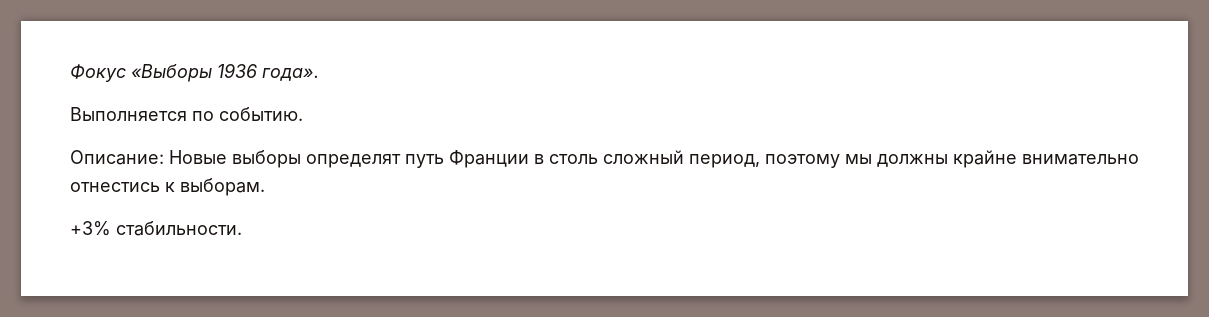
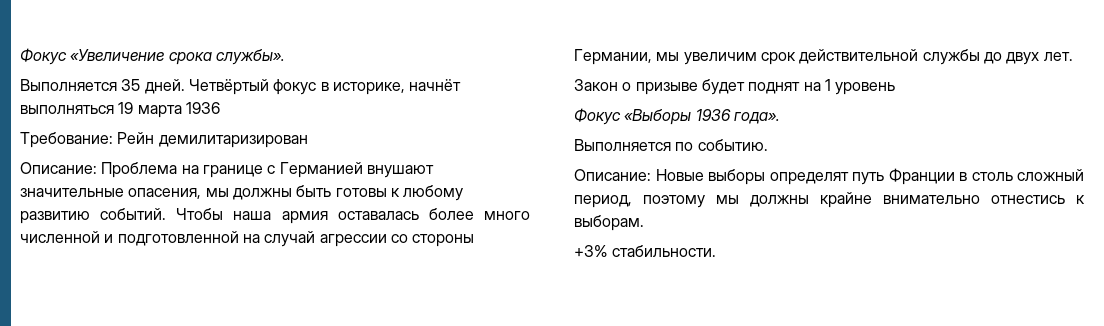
[70,64,126,82] Фокус -> [20,48,285,65] [20,79,462,95] [20,102,220,118] [20,132,308,148] [20,162,434,178] [20,185,464,201] [20,208,530,224] [20,231,475,247] [574,49,1073,65] [574,79,896,95] [574,108,621,125] Фокус «Увеличение срока службы». // Выполняется 35 дней. Четвёртый фокус в историке, начнёт выполняться 19 марта 1936 // Требование: Рейн демилитаризирован // Описание: Проблема на границе с Германией внушают значительные опасения, мы должны быть готовы к любому развитию событий. Чтобы наша армия оставалась более много численной и подготовленной на случай агрессии со стороны Германии, мы увеличим срок действительной службы до двух лет. // Закон о призыве будет поднят на 1 уровень // Фокус

